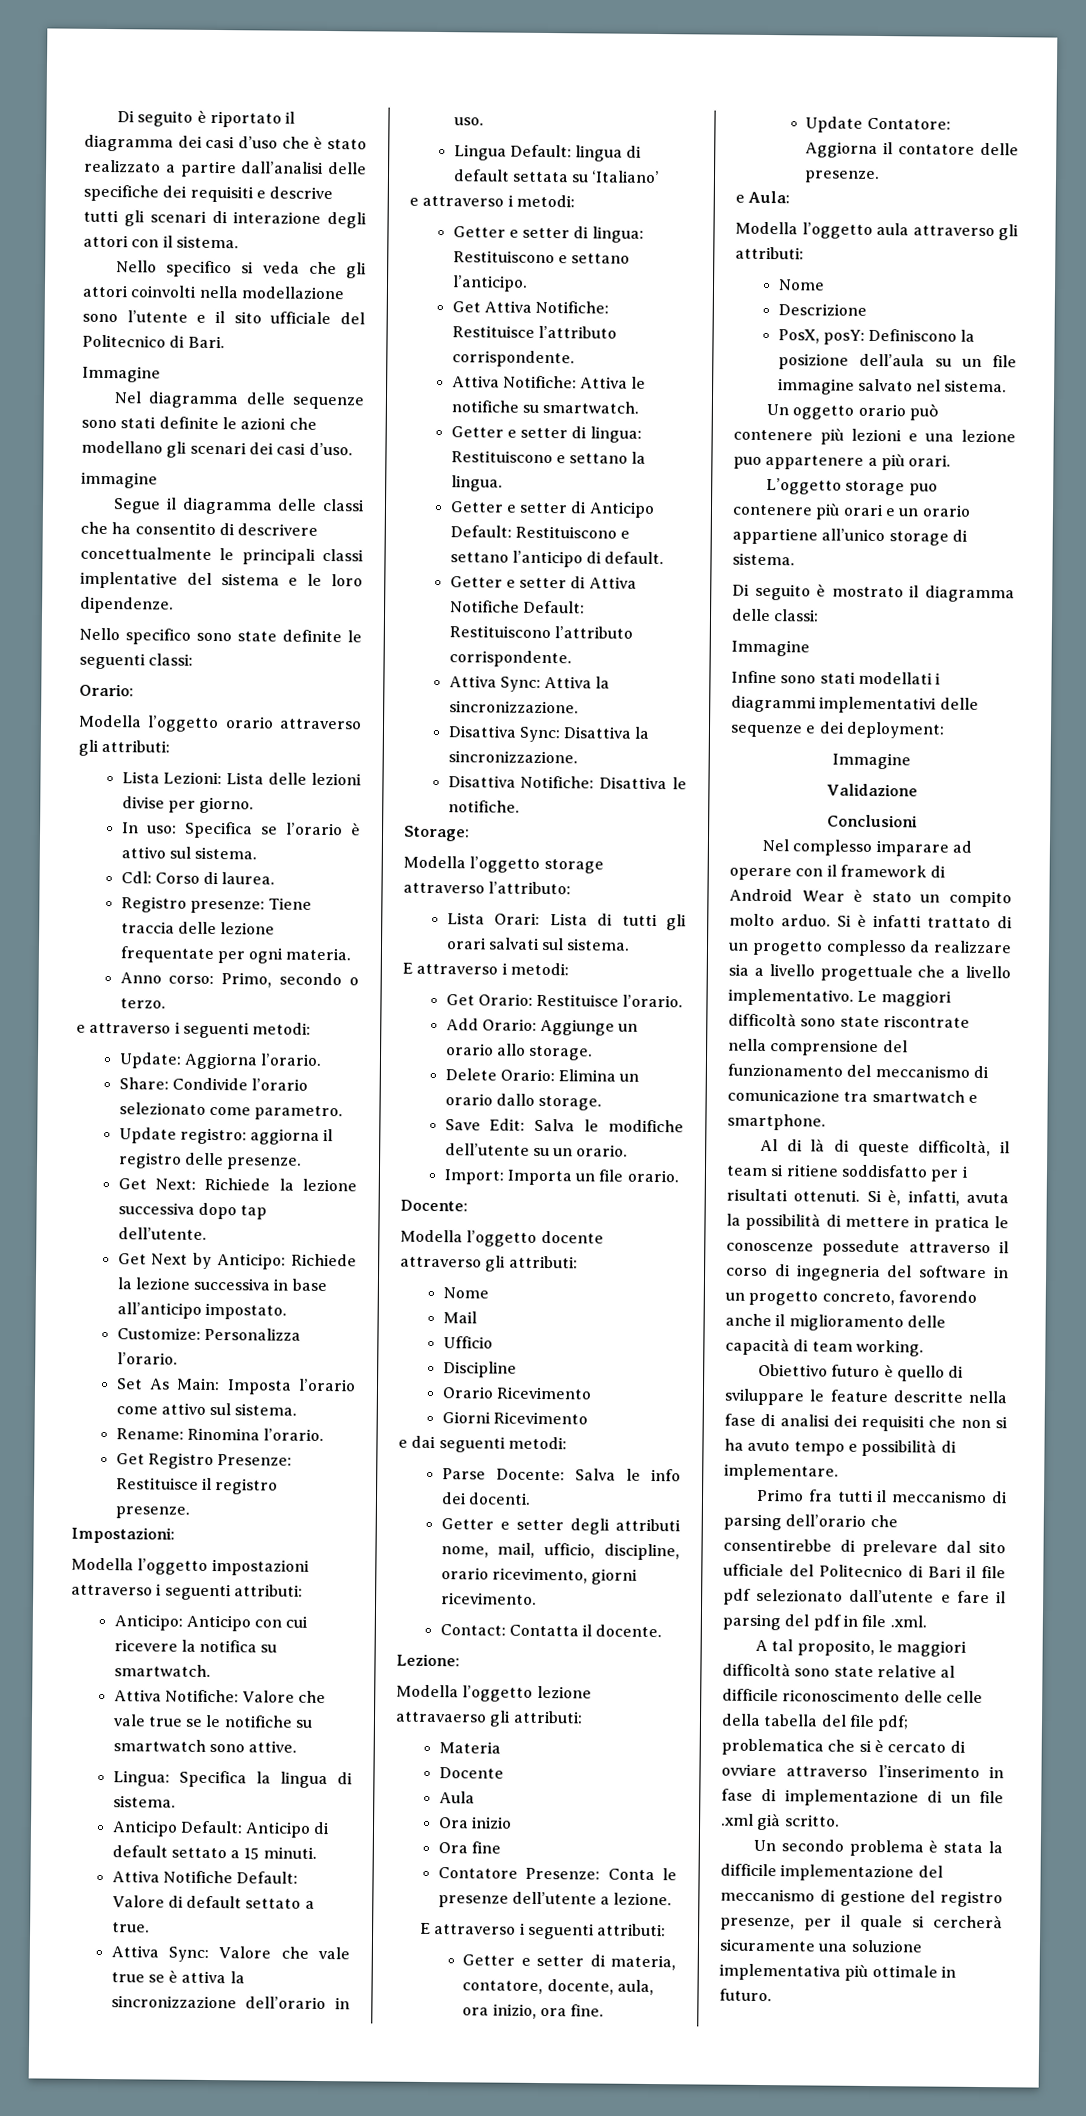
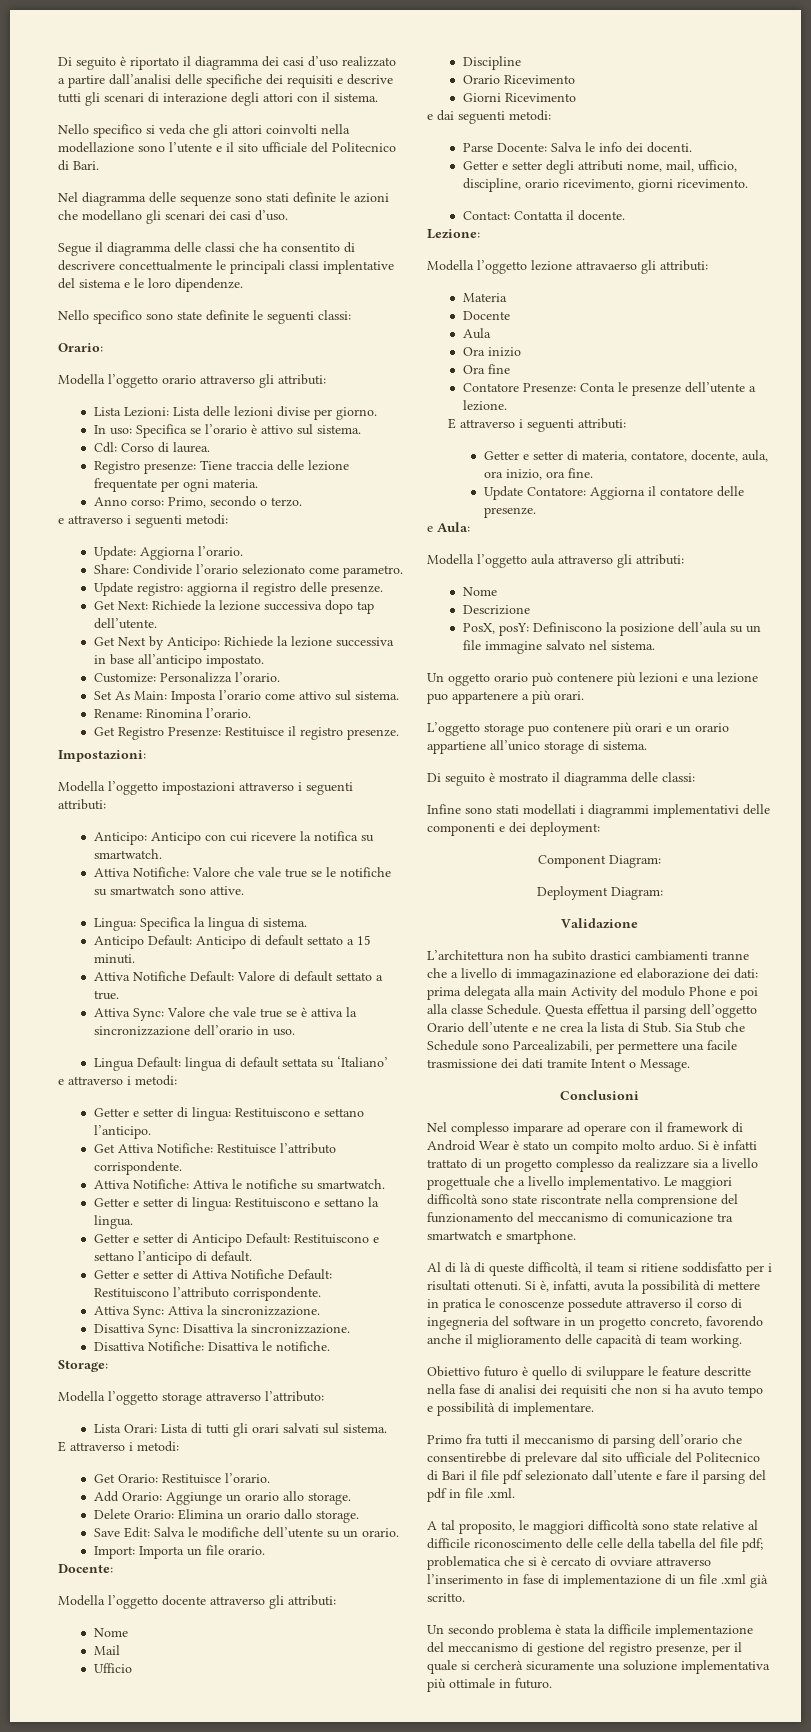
[281,136,367,150] che è stato -> (338, 61) none
[82,365,161,383] // Immagine -> (99, 165) none
[81,471,158,489] // immagine -> (288, 215) none
[731,639,810,657] // Immagine -> (695, 777) none
[730,724,803,738] sequenze -> [427,823,495,836] componenti
[832,752,911,770] [825,783,918,797] Immagine // Validazione -> [538,855,661,868] [536,886,663,900] [561,918,638,929] [427,950,749,961] [427,968,758,982] [427,986,758,1000] [427,1004,757,1018] [427,1022,745,1033] [427,1040,737,1054] [427,1058,690,1072] Component Diagram: // Deployment Diagram: // Validazione // L’architettura non ha subìto drastici cambiamenti tranne che a livello di immagazinazione ed elaborazione dei dati: prima delegata alla main Activity del modulo Phone e poi alla classe Schedule. Questa effettua il parsing dell’oggetto Orario dell’utente e ne crea la lista di Stub. Sia Stub che Schedule sono Parcealizabili, per permettere una facile trasmissione dei dati tramite Intent o Message.

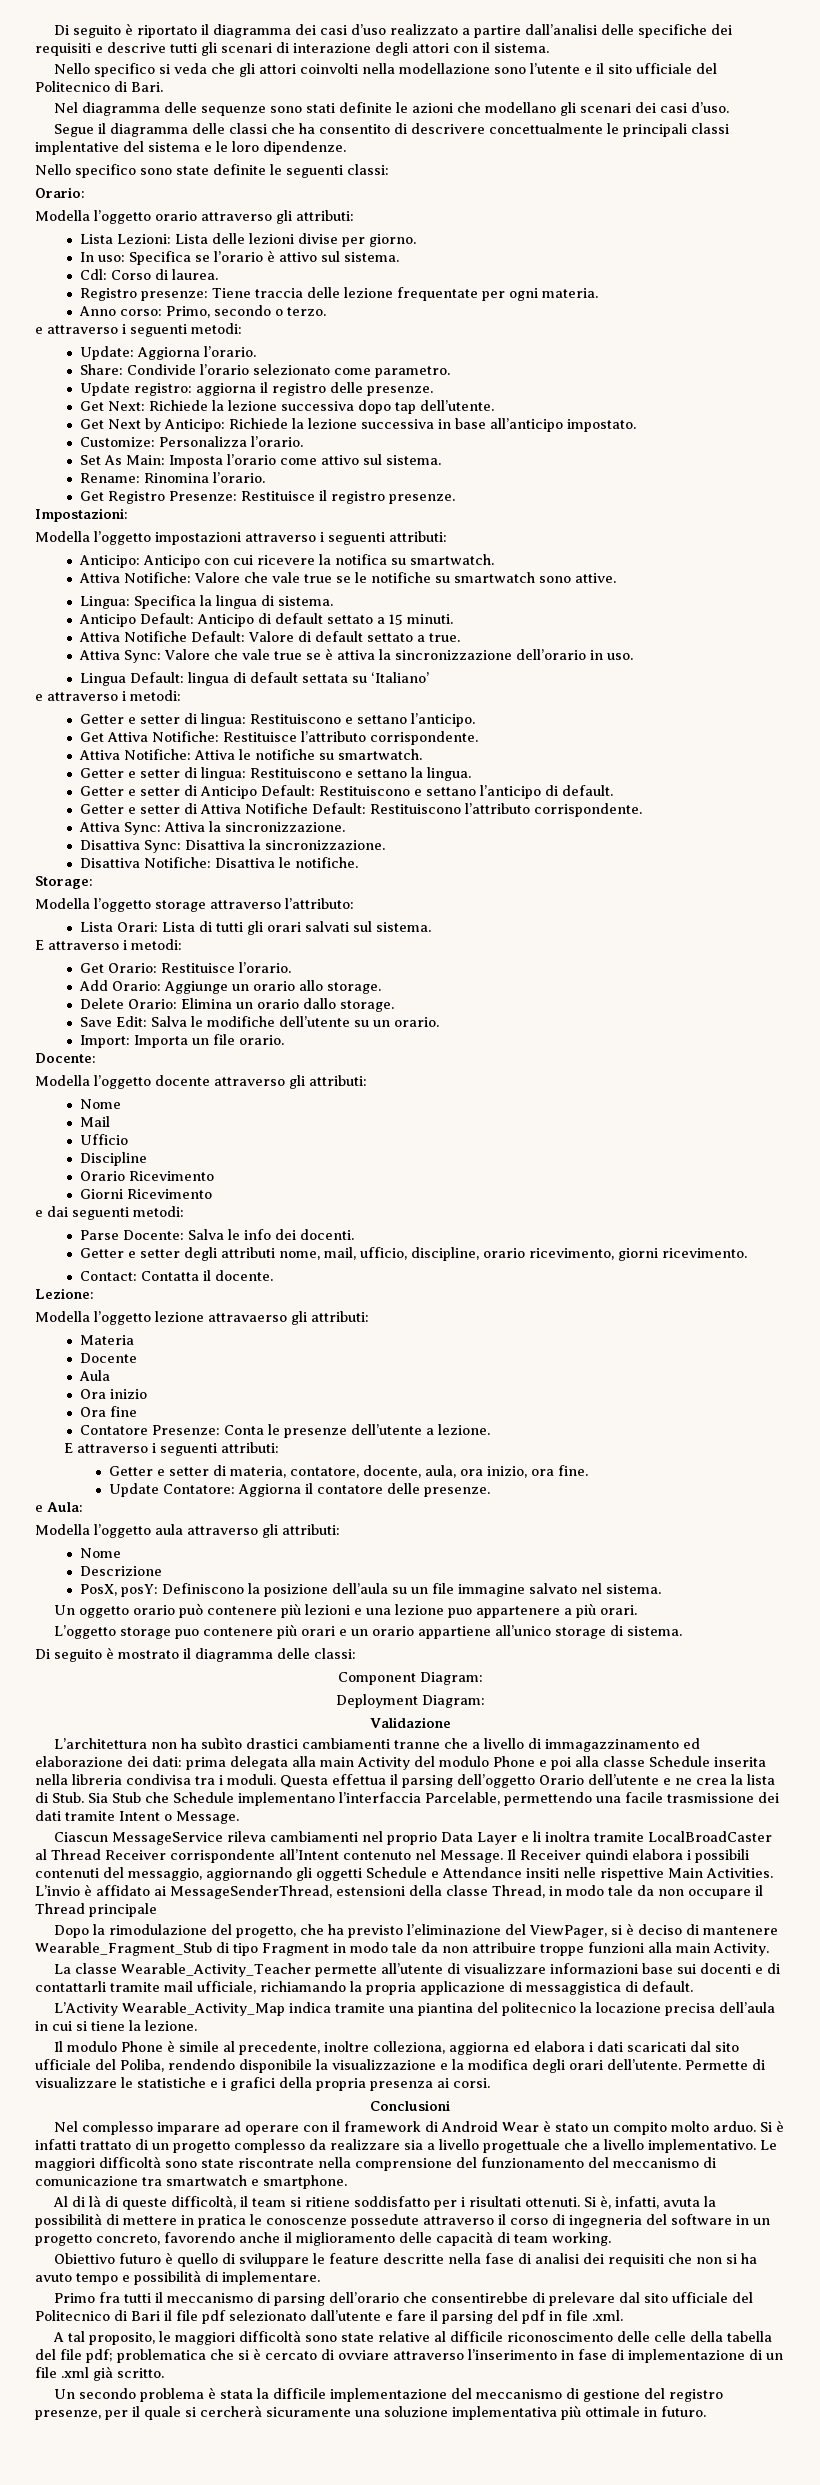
[427,804,770,818] [427,822,600,836] // Infine sono stati modellati i diagrammi implementativi delle componenti e dei deployment: -> (356, 1653) none
[516,969,616,982] immagazinazione -> [544,1739,679,1752] immagazzinamento
[487,1004,541,1015] Schedule. -> [649,1756,766,1767] [35,1774,276,1785] Schedule inserita nella libreria condivisa tra i moduli.
[482,1040,678,1054] sono Parcealizabili, per permettere -> [238,1792,592,1806] implementano l’interfaccia Parcelable, permettendo
(690, 1065) none -> [53,1831,772,1845] [35,1849,749,1863] [35,1867,773,1881] [35,1884,763,1899] [35,1903,157,1917] [53,1923,778,1938] [35,1942,769,1956] [53,1963,780,1977] [35,1981,693,1995] [53,2002,775,2016] [35,2020,197,2031] [53,2040,739,2055] [35,2059,765,2073] [35,2077,490,2091] // Ciascun MessageService rileva cambiamenti nel proprio Data Layer e li inoltra tramite LocalBroadCaster al Thread Receiver corrispondente all’Intent contenuto nel Message. Il Receiver quindi elabora i possibili contenuti del messaggio, aggiornando gli oggetti Schedule e Attendance insiti nelle rispettive Main Activities. L’invio è affidato ai MessageSenderThread, estensioni della classe Thread, in modo tale da non occupare il Thread principale // Dopo la rimodulazione del progetto, che ha previsto l’eliminazione del ViewPager, si è deciso di mantenere Wearable_Fragment_Stub di tipo Fragment in modo tale da non attribuire troppe funzioni alla main Activity. // La classe Wearable_Activity_Teacher permette all’utente di visualizzare informazioni base sui docenti e di contattarli tramite mail ufficiale, richiamando la propria applicazione di messaggistica di default. // L’Activity Wearable_Activity_Map indica tramite una piantina del politecnico la locazione precisa dell’aula in cui si tiene la lezione. // Il modulo Phone è simile al precedente, inoltre colleziona, aggiorna ed elabora i dati scaricati dal sito ufficiale del Poliba, rendendo disponibile la visualizzazione e la modifica degli orari dell’utente. Permette di visualizzare le statistiche e i grafici della propria presenza ai corsi.

